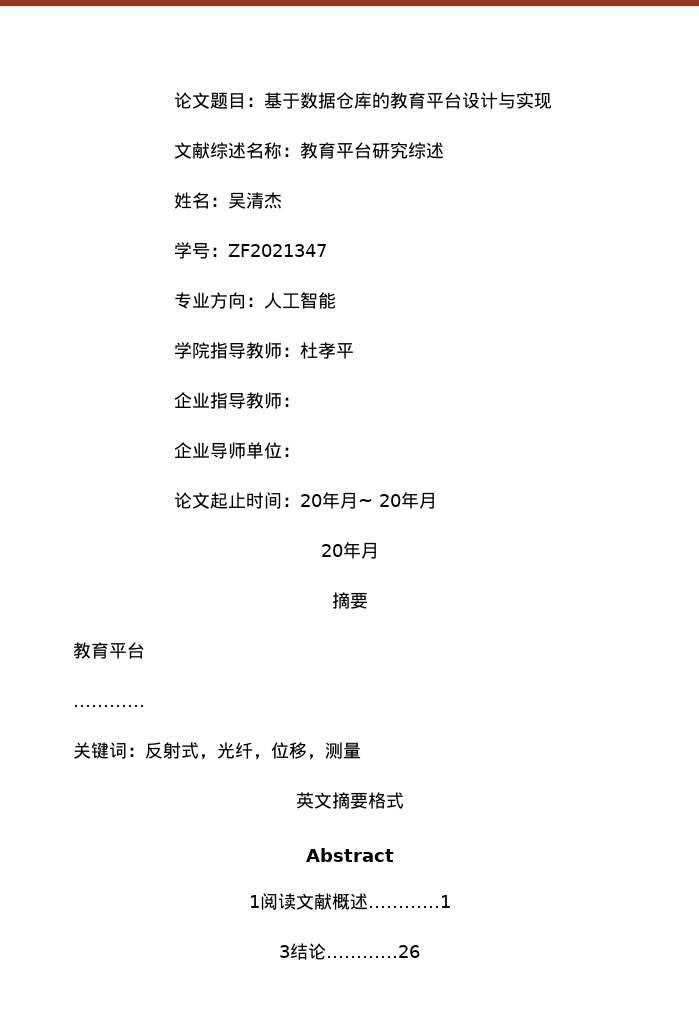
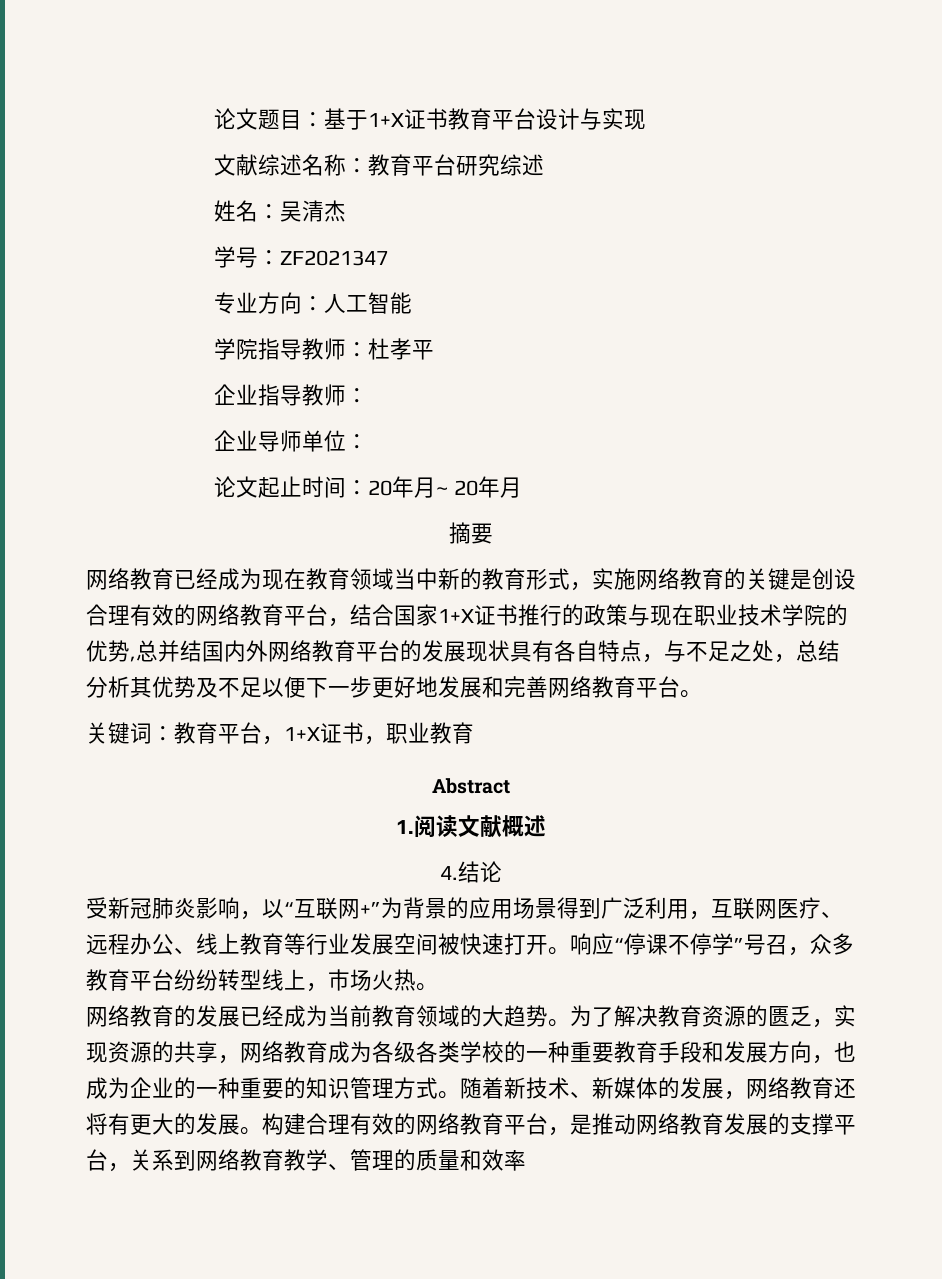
[300,92,391,109] 数据仓库的 -> [368,108,449,130] 1+X证书
[320,542,379,559] // 20年月 -> (523, 487) none
[73,642,145,659] [73,705,145,707] [73,742,361,760] [295,792,404,809] 教育平台 // ………… // 关键词：反射式，光纤，位移，测量 // 英文摘要格式 -> [86,568,856,591] [86,604,848,627] [86,640,840,663] [86,676,702,698] [86,722,474,745] 网络教育已经成为现在教育领域当中新的教育形式，实施网络教育的关键是创设合理有效的网络教育平台，结合国家1+X证书推行的政策与现在职业技术学院的优势,总并结国内外网络教育平台的发展现状具有各自特点，与不足之处，总结分析其优势及不足以便下一步更好地发展和完善网络教育平台。 // 关键词：教育平台，1+X证书，职业教育
[248,895,260,908] 1 -> [396,820,414,834] 1.
[367,895,451,908] [279,945,290,958] …………1 // 3 -> [440,866,458,880] // 4.
[326,945,420,958] …………26 -> [86,897,843,920] [86,933,854,956] [86,969,438,992] [86,1005,856,1028] [86,1041,856,1064] [86,1077,856,1100] [86,1113,856,1136] [86,1149,526,1172] // 受新冠肺炎影响，以“互联网+”为背景的应用场景得到广泛利用，互联网医疗、远程办公、线上教育等行业发展空间被快速打开。响应“停课不停学”号召，众多教育平台纷纷转型线上，市场火热。 // 网络教育的发展已经成为当前教育领域的大趋势。为了解决教育资源的匮乏，实现资源的共享，网络教育成为各级各类学校的一种重要教育手段和发展方向，也成为企业的一种重要的知识管理方式。随着新技术、新媒体的发展，网络教育还将有更大的发展。构建合理有效的网络教育平台，是推动网络教育发展的支撑平台，关系到网络教育教学、管理的质量和效率

